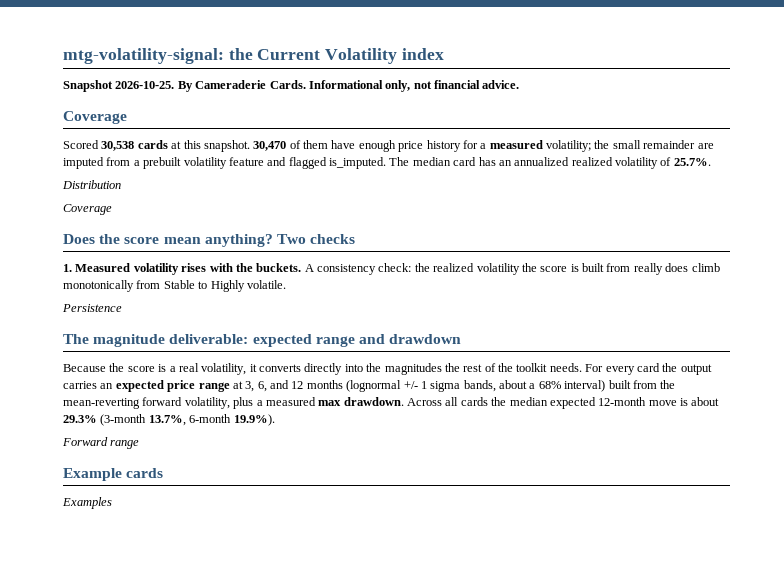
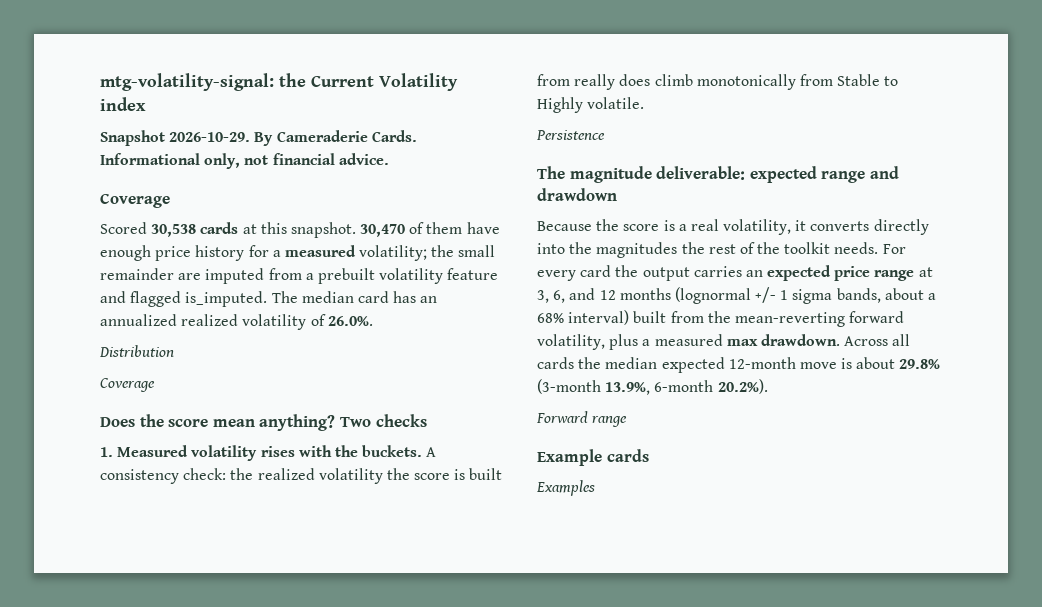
[115,81,175,89] 2026-10-25. -> [169,132,251,142] 2026-10-29.
[673,158,711,166] 25.7%. -> [327,316,373,326] 26.0%.
[63,414,275,426] 29.3% (3-month 13.7%, 6-month 19.9%). -> [899,359,941,369] [537,379,768,395] 29.8% (3-month 13.9%, 6-month 20.2%).

